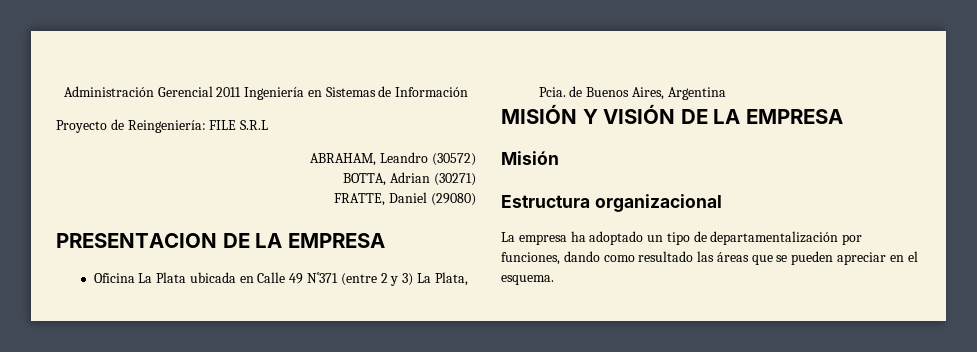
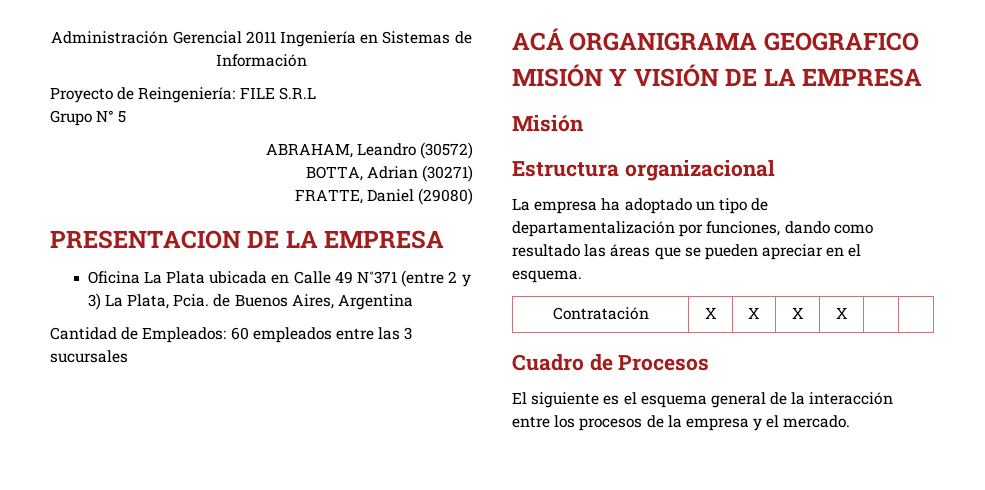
(269, 125) none -> [50,110,127,126] // Grupo N° 5
(726, 93) none -> [50,327,413,343] [50,350,128,363] [512,28,919,51] // Cantidad de Empleados: 60 empleados entre las 3 sucursales // ACÁ ORGANIGRAMA GEOGRAFICO
(554, 280) none -> [552,307,649,320] [704,307,717,319] [748,307,760,319] [791,307,804,319] [835,307,848,319] [512,354,710,371] [512,392,894,408] [512,415,851,431] // Contratación | X | X | X | X | | // Cuadro de Procesos // El siguiente es el esquema general de la interacción entre los procesos de la empresa y el mercado.

